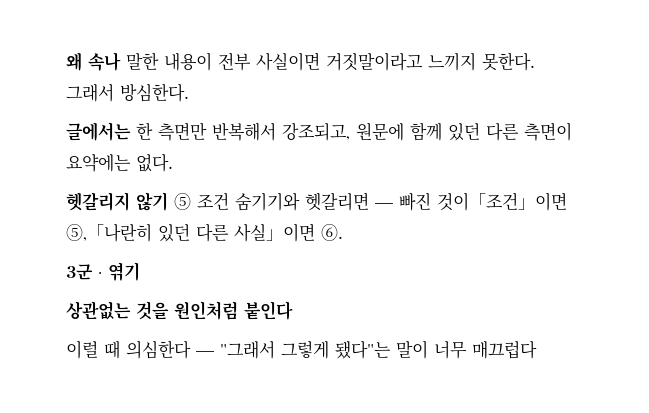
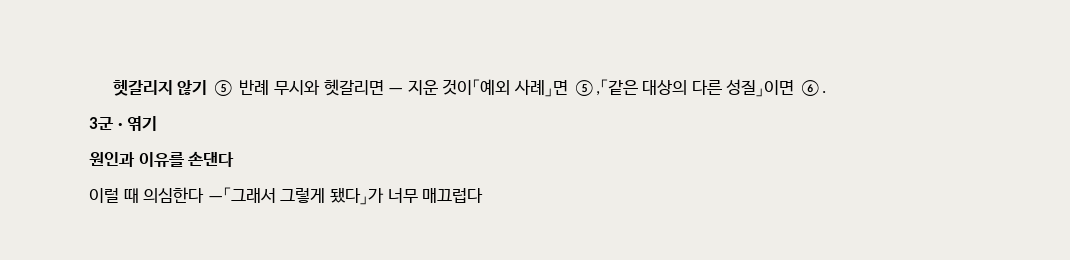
[66,52,535,71] [66,83,189,102] [66,122,572,141] [66,154,173,172] [66,192,567,211] [66,223,266,242] 왜 속나 말한 내용이 전부 사실이면 거짓말이라고 느끼지 못한다. 그래서 방심한다. // 글에서는 한 측면만 반복해서 강조되고, 원문에 함께 있던 다른 측면이 요약에는 없다. // 헷갈리지 않기 ⑤ 조건 숨기기와 헷갈리면 — 빠진 것이「조건」이면 ⑤,「나란히 있던 다른 사실 -> [112,79,757,97] 헷갈리지 않기 ⑤ 반례 무시와 헷갈리면 — 지운 것이「예외 사례」면 ⑤,「같은 대상의 다른 성질
[66,301,293,320] 상관없는 것을 원인처럼 붙인다 -> [89,151,235,167] 원인과 이유를 손댄다
[220,340,428,359] "그래서 그렇게 됐다"는 말이 -> [222,187,384,205] 「그래서 그렇게 됐다」가

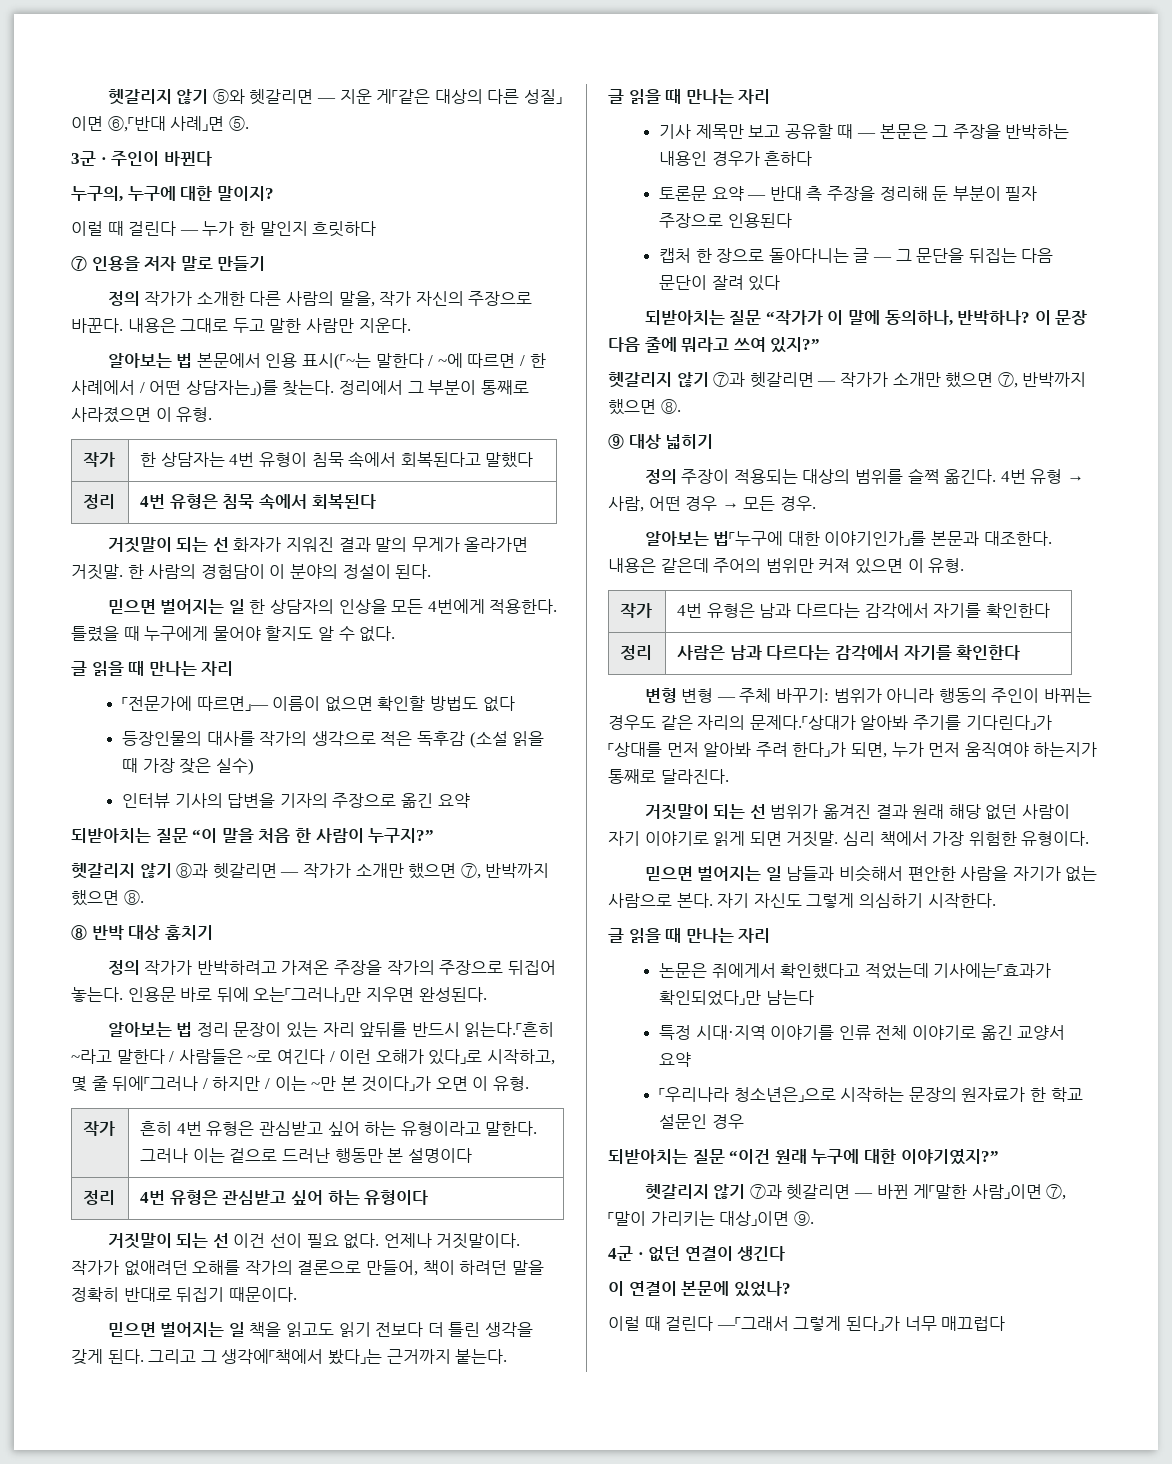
[112,79,600,97] 헷갈리지 않기 ⑤ 반례 무시와 헷갈리면 — 지운 것이「예외 사례」면 ⑤, -> [107,89,393,105] 헷갈리지 않기 ⑤와 헷갈리면 — 지운 게
[798,80,826,96] [89,116,158,131] [89,151,235,167] [89,187,205,203] ⑥. // 3군 · 엮기 // 원인과 이유를 손댄다 // 이럴 때 의심한다 -> [107,116,249,132] [71,151,212,166] [71,186,274,202] [71,221,377,237] [71,256,266,271] [107,291,533,307] [71,318,411,333] [107,353,546,370] [71,380,529,397] [71,407,213,423] [83,452,116,467] [140,451,534,468] [83,494,116,509] [140,494,376,509] [107,537,529,553] [71,564,432,580] [107,599,558,614] [71,626,396,642] [71,661,234,677] [122,696,515,712] [122,731,545,748] [122,758,254,775] [122,793,470,808] [71,828,435,843] [71,863,550,879] [71,890,144,906] [71,925,213,940] [107,960,556,975] [71,987,487,1002] [107,1022,555,1038] [71,1049,555,1065] [71,1076,530,1092] [83,1121,116,1136] [140,1121,538,1136] [140,1148,472,1163] [83,1190,116,1205] [140,1190,429,1205] [107,1233,521,1249] [71,1260,544,1276] [71,1287,297,1302] [107,1322,533,1337] [71,1349,508,1365] [608,89,771,105] [659,124,1070,139] [659,151,813,166] [659,186,1038,201] [659,213,792,228] [659,248,1054,263] [659,275,781,291] [644,310,1088,326] [608,337,821,353] [608,372,1087,388] [608,399,681,415] [608,434,714,450] [644,468,1084,484] [608,496,816,512] [644,531,1052,546] [608,558,965,574] [620,603,653,618] [677,603,1050,618] [620,645,653,660] [677,645,1021,660] [644,688,1092,703] [608,715,1052,730] [608,742,1098,758] [608,769,729,784] [644,804,1070,820] [608,831,1090,847] [644,865,1098,882] [608,893,996,908] [608,928,771,944] [659,963,1052,979] [659,990,814,1006] [659,1025,1066,1040] [659,1052,692,1067] [659,1087,1083,1102] [659,1114,744,1129] [608,1149,999,1165] [644,1184,1067,1200] [608,1211,814,1226] [608,1246,786,1262] [608,1281,791,1297] [608,1316,714,1331] ⑥,「반대 사례」면 ⑤. // 3군 · 주인이 바뀐다 // 누구의, 누구에 대한 말이지? // 이럴 때 걸린다 — 누가 한 말인지 흐릿하다 // ⑦ 인용을 저자 말로 만들기 // 정의 작가가 소개한 다른 사람의 말을, 작가 자신의 주장으로 바꾼다. 내용은 그대로 두고 말한 사람만 지운다. // 알아보는 법 본문에서 인용 표시(「~는 말한다 / ~에 따르면 / 한 사례에서 / 어떤 상담자는」)를 찾는다. 정리에서 그 부분이 통째로 사라졌으면 이 유형. // 작가 | 한 상담자는 4번 유형이 침묵 속에서 회복된다고 말했다 // 정리 | 4번 유형은 침묵 속에서 회복된다 // 거짓말이 되는 선 화자가 지워진 결과 말의 무게가 올라가면 거짓말. 한 사람의 경험담이 이 분야의 정설이 된다. // 믿으면 벌어지는 일 한 상담자의 인상을 모든 4번에게 적용한다. 틀렸을 때 누구에게 물어야 할지도 알 수 없다. // 글 읽을 때 만나는 자리 // 「전문가에 따르면」— 이름이 없으면 확인할 방법도 없다 // 등장인물의 대사를 작가의 생각으로 적은 독후감 (소설 읽을 때 가장 잦은 실수) // 인터뷰 기사의 답변을 기자의 주장으로 옮긴 요약 // 되받아치는 질문 “이 말을 처음 한 사람이 누구지?” // 헷갈리지 않기 ⑧과 헷갈리면 — 작가가 소개만 했으면 ⑦, 반박까지 했으면 ⑧. // ⑧ 반박 대상 훔치기 // 정의 작가가 반박하려고 가져온 주장을 작가의 주장으로 뒤집어 놓는다. 인용문 바로 뒤에 오는「그러나」만 지우면 완성된다. // 알아보는 법 정리 문장이 있는 자리 앞뒤를 반드시 읽는다.「흔히 ~라고 말한다 / 사람들은 ~로 여긴다 / 이런 오해가 있다」로 시작하고, 몇 줄 뒤에「그러나 / 하지만 / 이는 ~만 본 것이다」가 오면 이 유형. // 작가 | 흔히 4번 유형은 관심받고 싶어 하는 유형이라고 말한다. 그러나 이는 겉으로 드러난 행동만 본 설명이다 // 정리 | 4번 유형은 관심받고 싶어 하는 유형이다 // 거짓말이 되는 선 이건 선이 필요 없다. 언제나 거짓말이다. 작가가 없애려던 오해를 작가의 결론으로 만들어, 책이 하려던 말을 정확히 반대로 뒤집기 때문이다. // 믿으면 벌어지는 일 책을 읽고도 읽기 전보다 더 틀린 생각을 갖게 된다. 그리고 그 생각에「책에서 봤다」는 근거까지 붙는다. // 글 읽을 때 만나는 자리 // 기사 제목만 보고 공유할 때 — 본문은 그 주장을 반박하는 내용인 경우가 흔하다 // 토론문 요약 — 반대 측 주장을 정리해 둔 부분이 필자 주장으로 인용된다 // 캡처 한 장으로 돌아다니는 글 — 그 문단을 뒤집는 다음 문단이 잘려 있다 // 되받아치는 질문 “작가가 이 말에 동의하나, 반박하나? 이 문장 다음 줄에 뭐라고 쓰여 있지?” // 헷갈리지 않기 ⑦과 헷갈리면 — 작가가 소개만 했으면 ⑦, 반박까지 했으면 ⑧. // ⑨ 대상 넓히기 // 정의 주장이 적용되는 대상의 범위를 슬쩍 옮긴다. 4번 유형 → 사람, 어떤 경우 → 모든 경우. // 알아보는 법「누구에 대한 이야기인가」를 본문과 대조한다. 내용은 같은데 주어의 범위만 커져 있으면 이 유형. // 작가 | 4번 유형은 남과 다르다는 감각에서 자기를 확인한다 // 정리 | 사람은 남과 다르다는 감각에서 자기를 확인한다 // 변형 변형 — 주체 바꾸기: 범위가 아니라 행동의 주인이 바뀌는 경우도 같은 자리의 문제다.「상대가 알아봐 주기를 기다린다」가「상대를 먼저 알아봐 주려 한다」가 되면, 누가 먼저 움직여야 하는지가 통째로 달라진다. // 거짓말이 되는 선 범위가 옮겨진 결과 원래 해당 없던 사람이 자기 이야기로 읽게 되면 거짓말. 심리 책에서 가장 위험한 유형이다. // 믿으면 벌어지는 일 남들과 비슷해서 편안한 사람을 자기가 없는 사람으로 본다. 자기 자신도 그렇게 의심하기 시작한다. // 글 읽을 때 만나는 자리 // 논문은 쥐에게서 확인했다고 적었는데 기사에는「효과가 확인되었다」만 남는다 // 특정 시대·지역 이야기를 인류 전체 이야기로 옮긴 교양서 요약 // 「우리나라 청소년은」으로 시작하는 문장의 원자료가 한 학교 설문인 경우 // 되받아치는 질문 “이건 원래 누구에 대한 이야기였지?” // 헷갈리지 않기 ⑦과 헷갈리면 — 바뀐 게「말한 사람」이면 ⑦,「말이 가리키는 대상」이면 ⑨. // 4군 · 없던 연결이 생긴다 // 이 연결이 본문에 있었나? // 이럴 때 걸린다
[329,188,361,203] 됐다 -> [845,1316,878,1331] 된다

